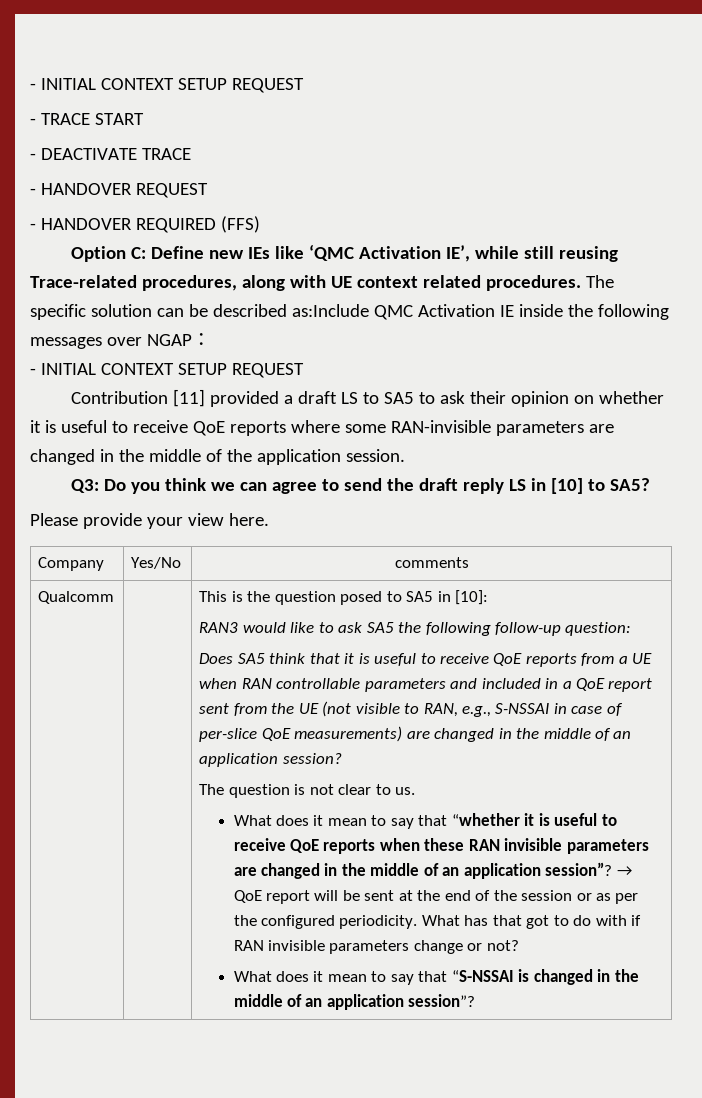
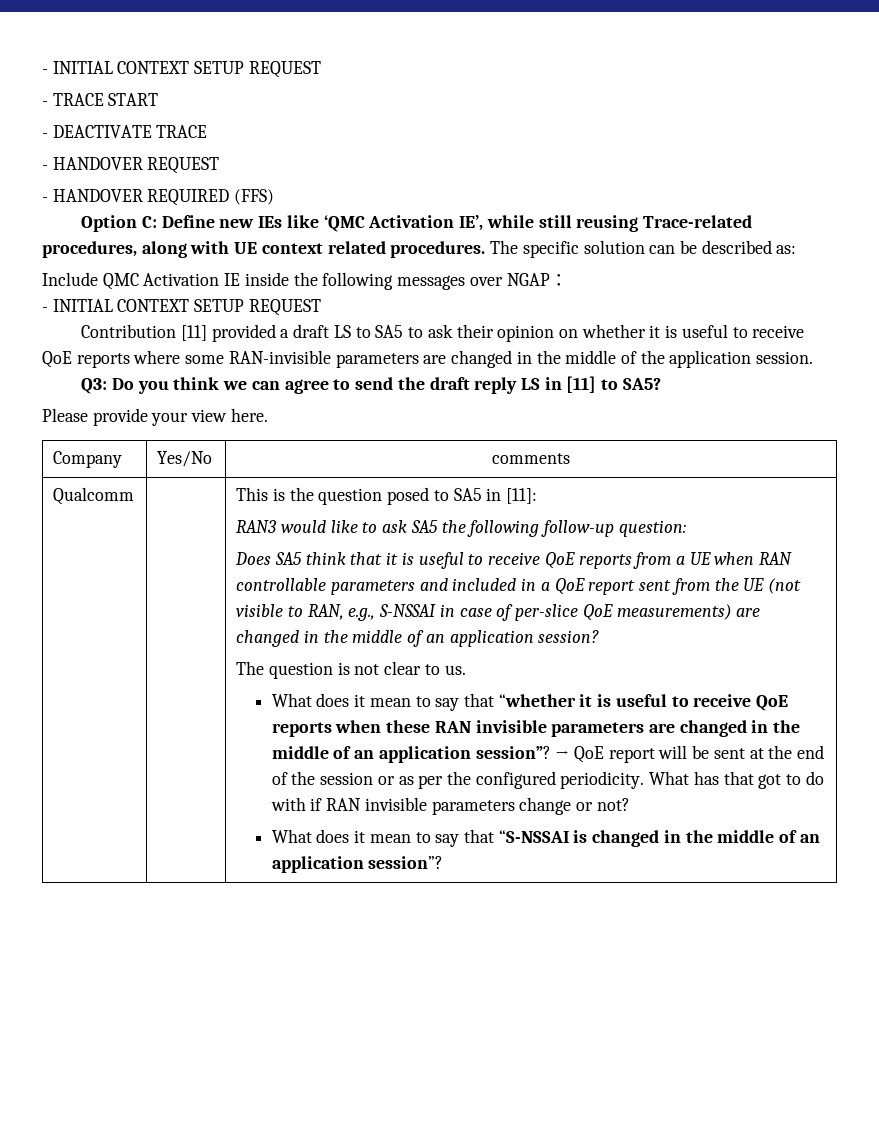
[291,304,369,317] as:Include -> [776,245,797,254] [42,272,98,286] as: // Include
[551,478,584,494] [10] -> [566,376,597,393] [11]
[454,590,488,605] [10]: -> [506,488,538,504] [11]:

